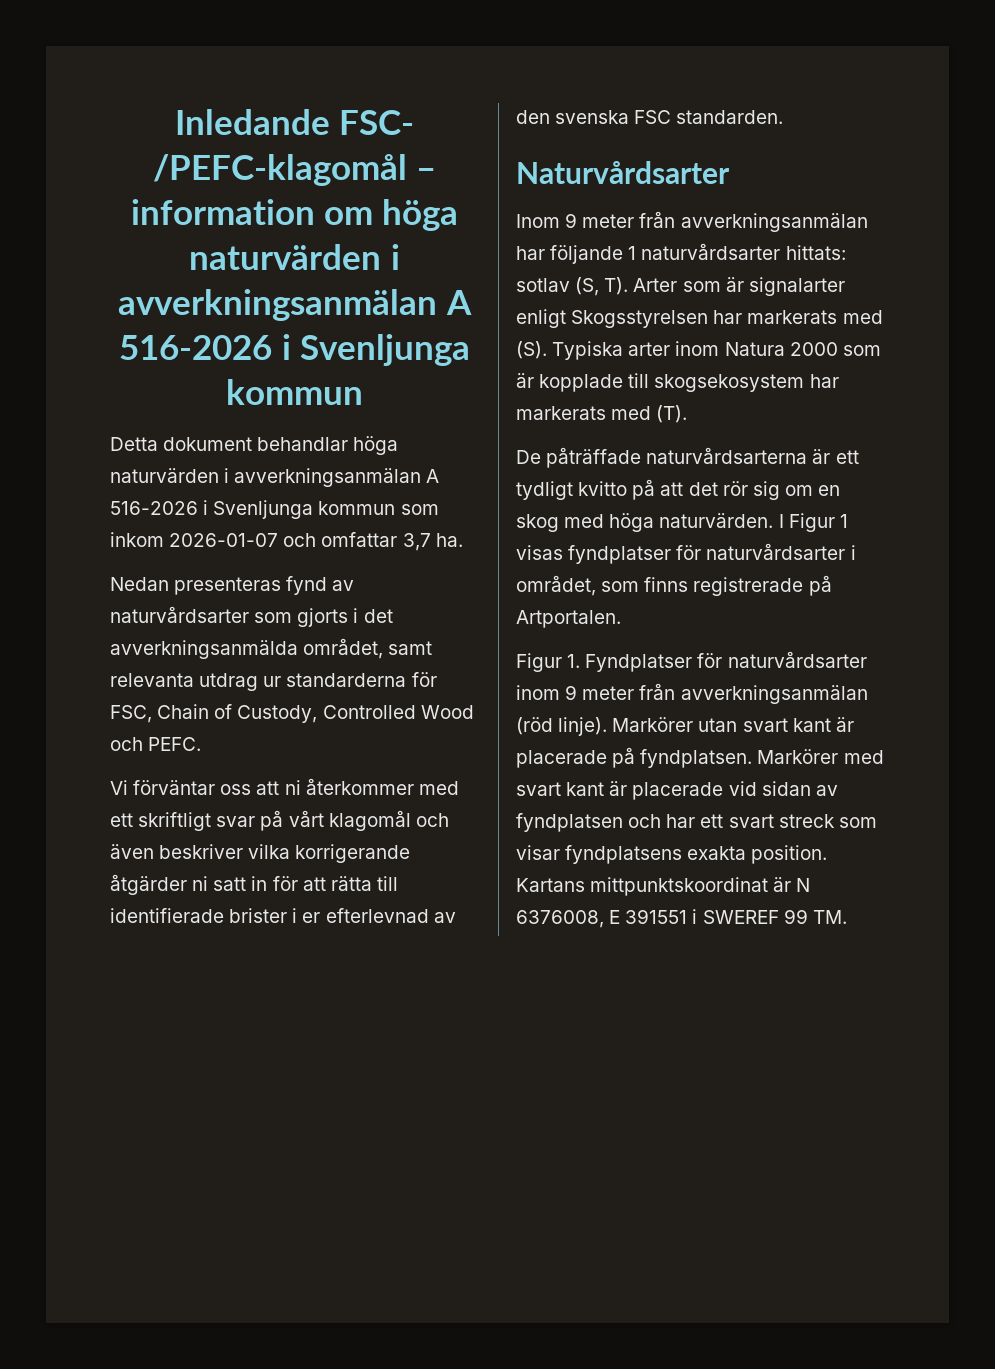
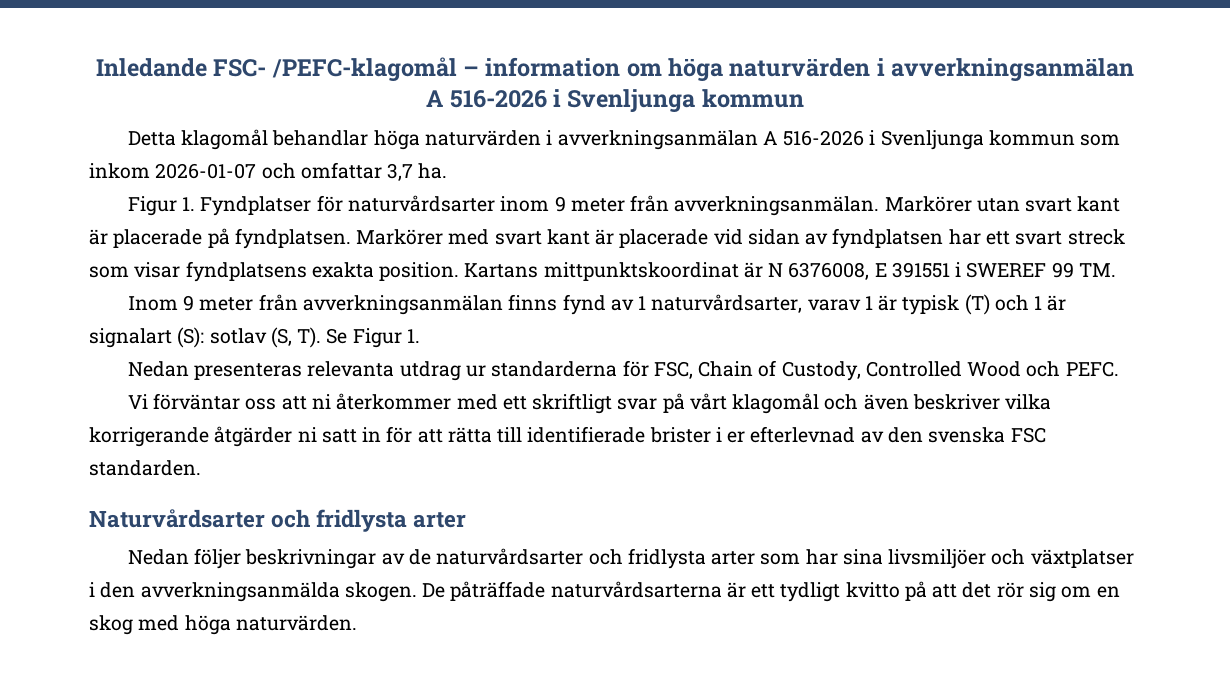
[163,437,253,451] dokument -> [181,129,269,150] klagomål
[110,576,355,595] [110,606,393,627] [110,638,433,659] Nedan presenteras fynd av naturvårdsarter som gjorts i det avverkningsanmälda området, samt -> [127,195,1121,216] [89,228,1125,249] [89,261,1116,282] [127,294,1067,315] [89,327,420,348] [127,361,303,380] Figur 1. Fyndplatser för naturvårdsarter inom 9 meter från avverkningsanmälan. Markörer utan svart kant är placerade på fyndplatsen. Markörer med svart kant är placerade vid sidan av fyndplatsen har ett svart streck som visar fyndplatsens exakta position. Kartans mittpunktskoordinat är N 6376008, E 391551 i SWEREF 99 TM. // Inom 9 meter från avverkningsanmälan finns fynd av 1 naturvårdsarter, varav 1 är typisk (T) och 1 är signalart (S): sotlav (S, T). Se Figur 1. // Nedan presenteras
[516,211,868,232] [516,243,846,264] [516,277,845,296] [516,309,883,328] [516,341,881,360] [516,373,839,392] [516,405,688,423] // Inom 9 meter från avverkningsanmälan har följande 1 naturvårdsarter hittats: sotlav (S, T). Arter som är signalarter enligt Skogsstyrelsen har markerats med (S). Typiska arter inom Natura 2000 som är kopplade till skogsekosystem har markerats med (T). // -> [271,509,467,532] [127,548,1134,569] [89,582,417,602] och fridlysta arter // Nedan följer beskrivningar av de naturvårdsarter och fridlysta arter som har sina livsmiljöer och växtplatser i den avverkningsanmälda skogen.
[778,513,848,532] [516,543,856,564] [516,575,832,596] [516,610,621,628] [516,651,867,672] [516,683,868,704] [516,717,854,736] [516,747,884,768] [516,781,838,800] [516,813,877,832] [516,845,828,864] [516,877,811,896] [516,909,847,928] I Figur 1 visas fyndplatser för naturvårdsarter i området, som finns registrerade på Artportalen. // Figur 1. Fyndplatser för naturvårdsarter inom 9 meter från avverkningsanmälan (röd linje). Markörer utan svart kant är placerade på fyndplatsen. Markörer med svart kant är placerade vid sidan av fyndplatsen och har ett svart streck som visar fyndplatsens exakta position. Kartans mittpunktskoordinat är N 6376008, E 391551 i SWEREF 99 TM. -> (357, 623) none

